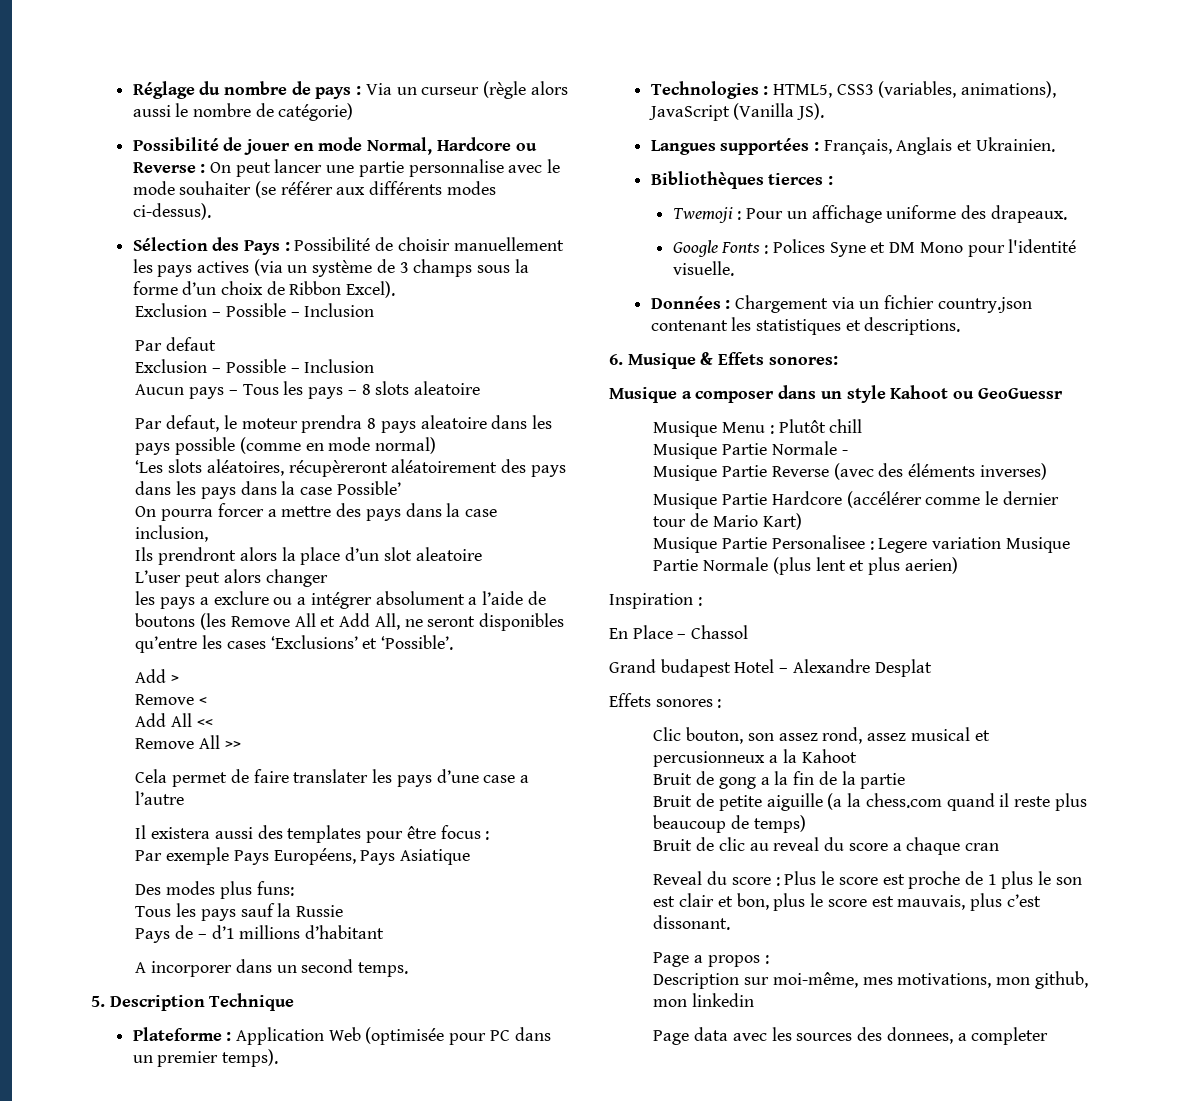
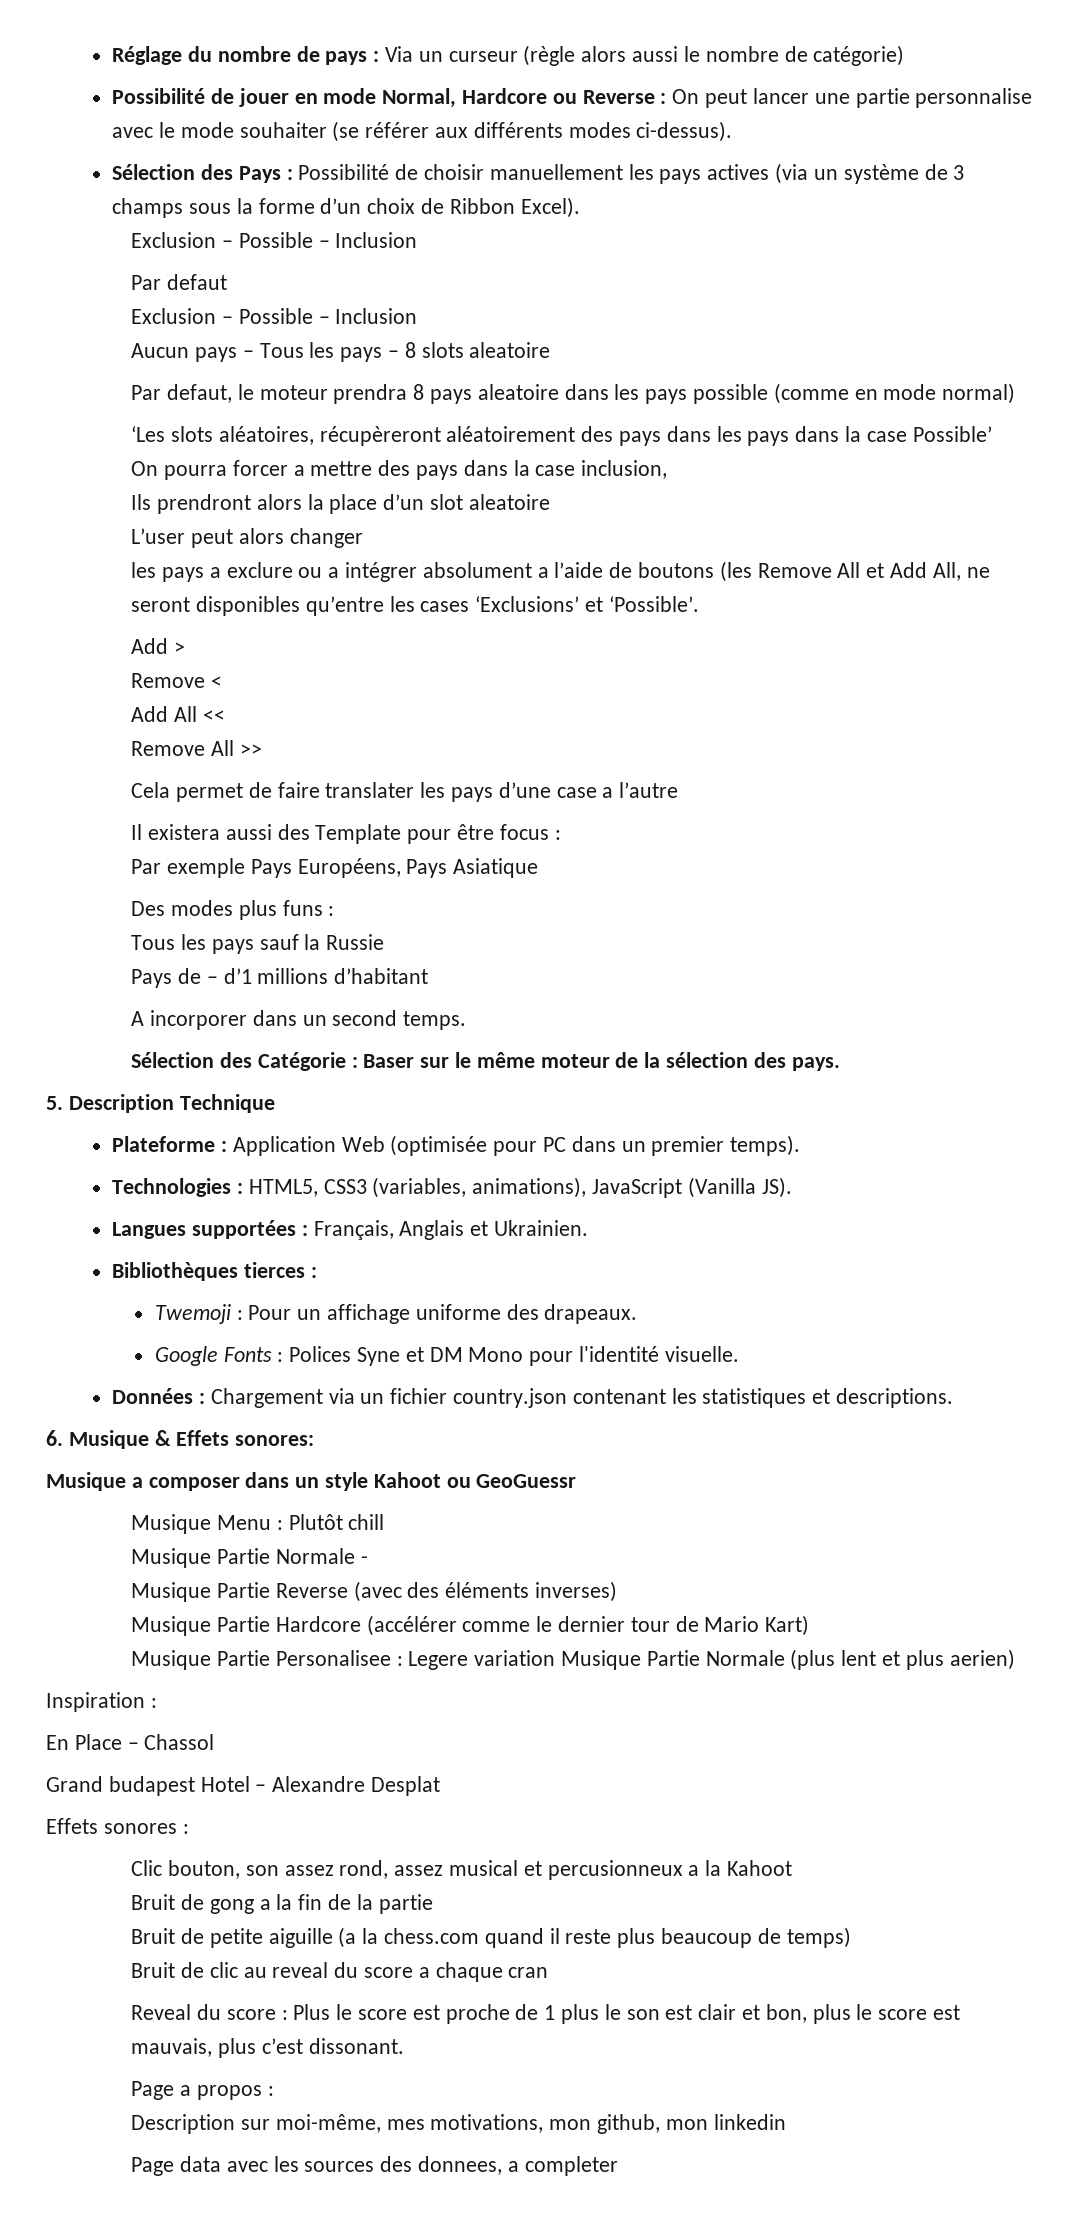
[287,825,362,843] templates -> [315,824,402,844] Template
[256,881,294,896] funs: -> [282,900,335,916] funs :
(409, 969) none -> [131,1052,840,1071] // Sélection des Catégorie : Baser sur le même moteur de la sélection des pays.

